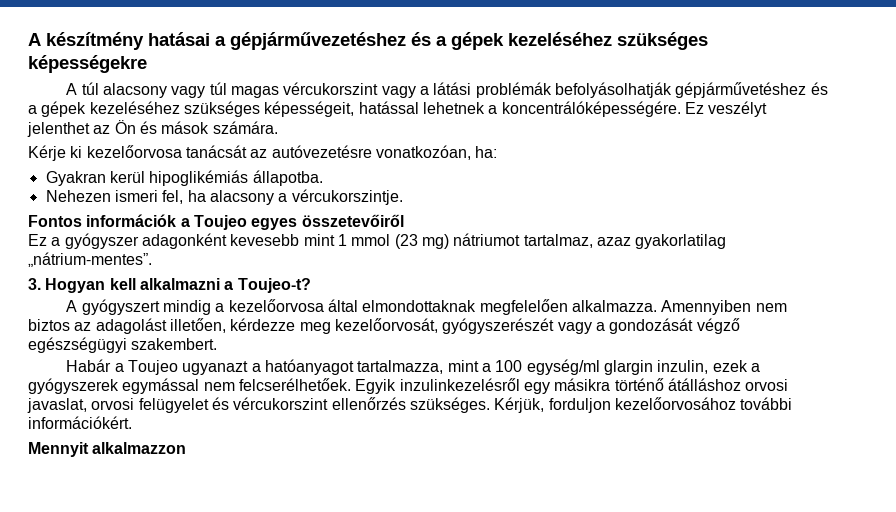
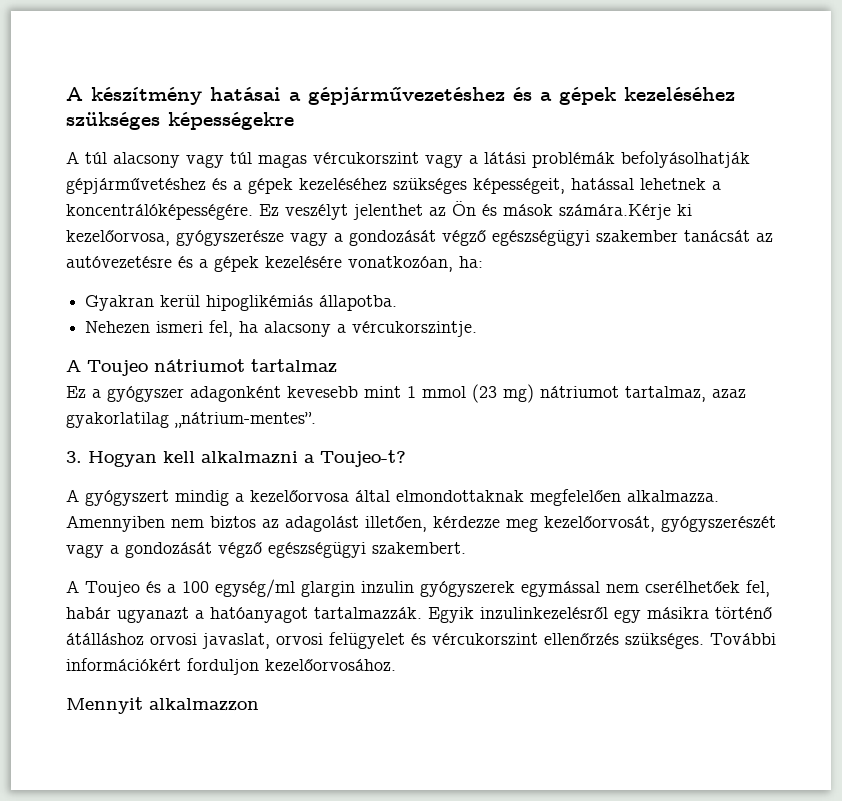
[212,121,278,134] [28,145,372,161] számára. // Kérje ki kezelőorvosa tanácsát az autóvezetésre -> [559,204,692,220] [66,230,773,246] [66,256,342,272] számára.Kérje ki kezelőorvosa, gyógyszerésze vagy a gondozását végző egészségügyi szakember tanácsát az autóvezetésre és a gépek kezelésére
[28,214,404,230] Fontos információk a Toujeo egyes összetevőiről -> [66,359,337,376] A Toujeo nátriumot tartalmaz
[66,359,760,375] [28,378,351,394] Habár a Toujeo ugyanazt a hatóanyagot tartalmazza, mint a 100 egység/ml glargin inzulin, ezek a gyógyszerek egymással nem felcserélhetőek. -> [66,579,770,598] [66,607,422,623] A Toujeo és a 100 egység/ml glargin inzulin gyógyszerek egymással nem cserélhetőek fel, habár ugyanazt a hatóanyagot tartalmazzák.
[494,397,793,413] [28,416,132,429] Kérjük, forduljon kezelőorvosához további információkért. -> [710,633,776,645] [66,658,396,675] További információkért forduljon kezelőorvosához.

